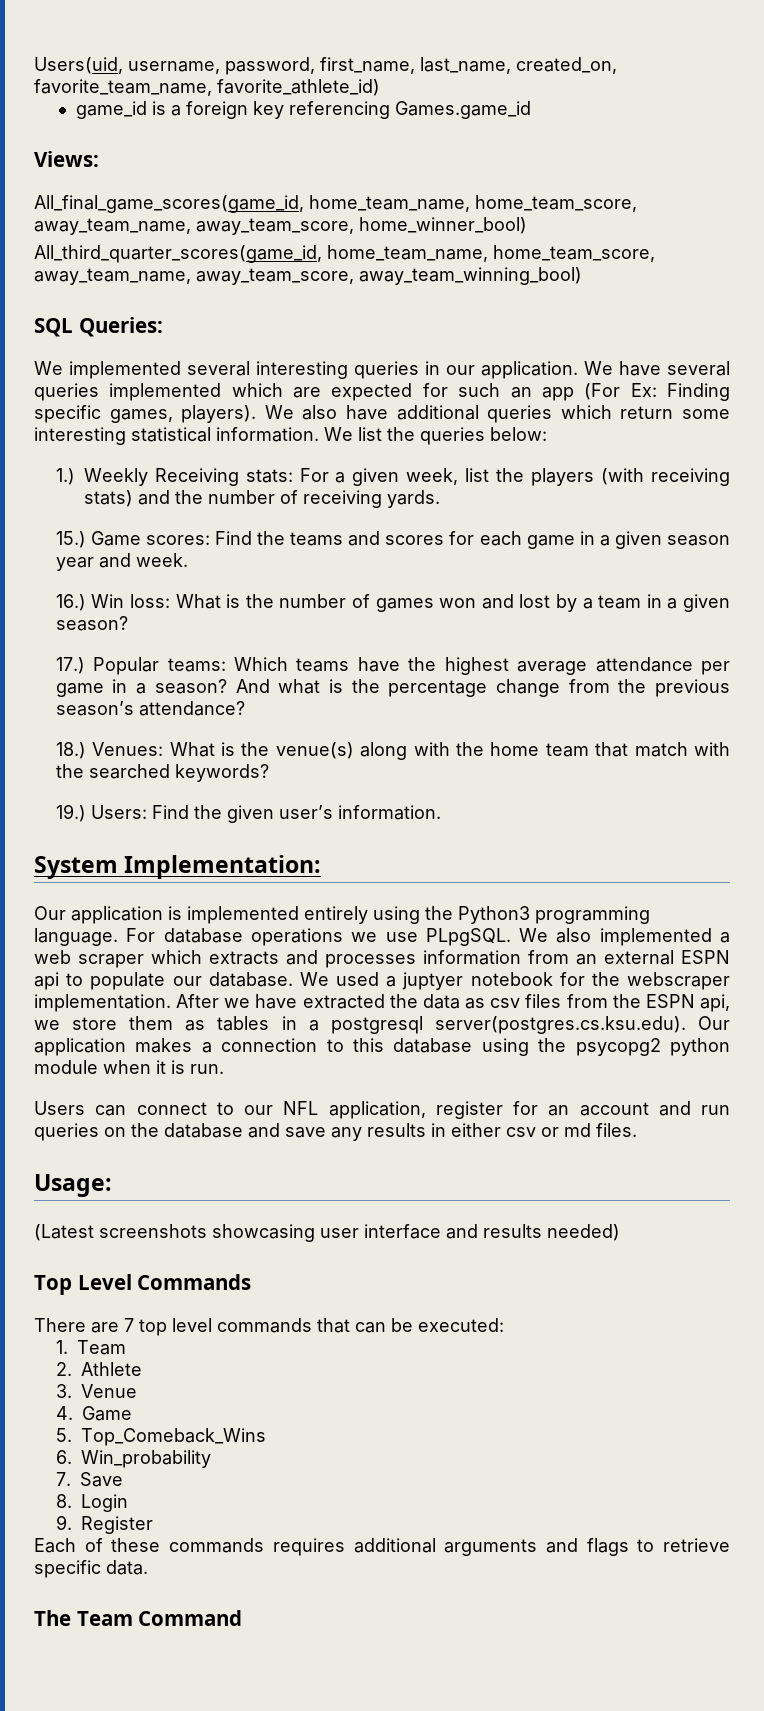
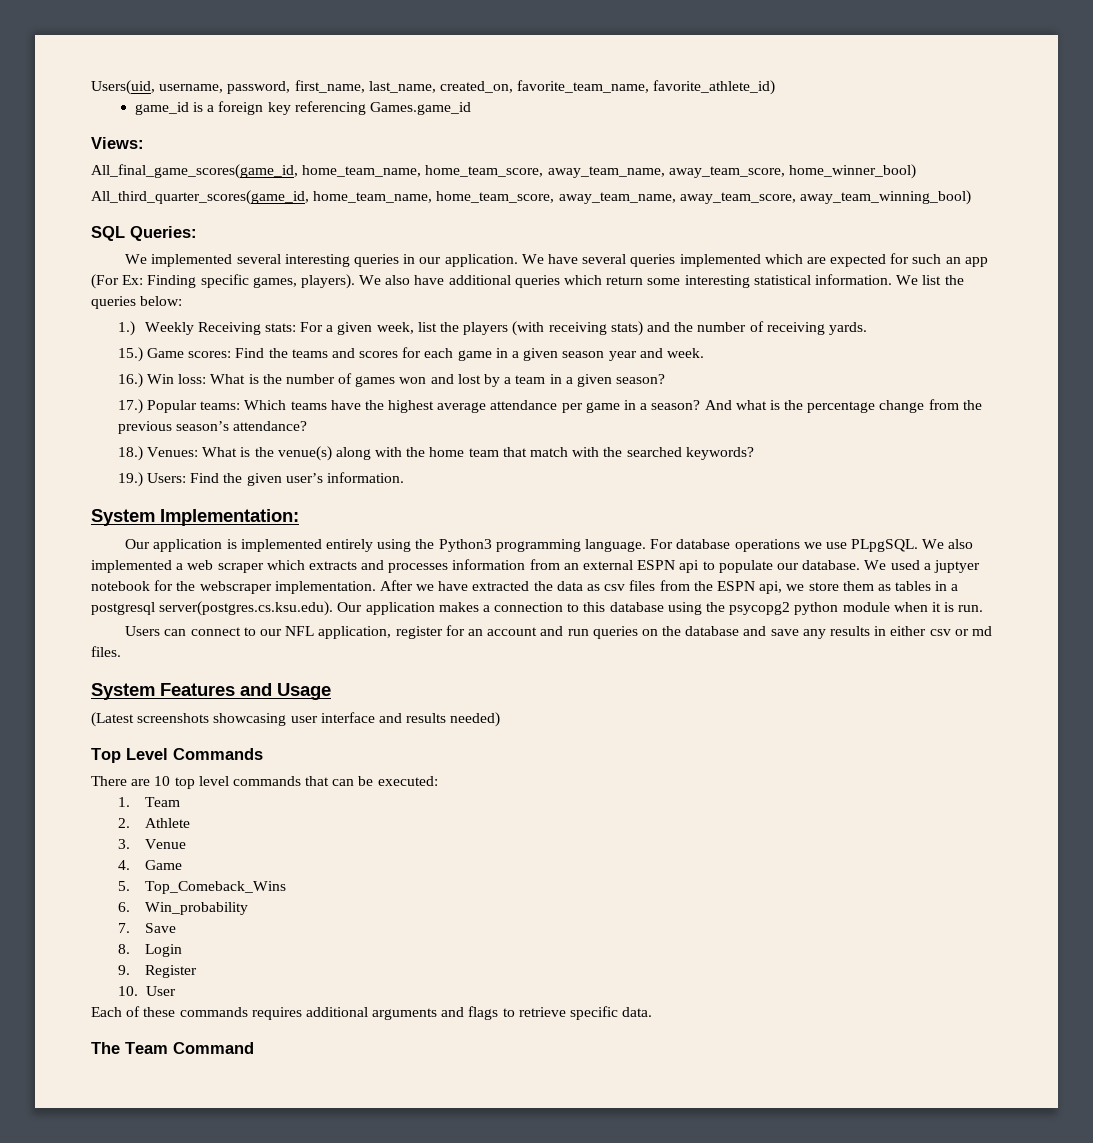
[34,1174,112,1197] Usage: -> [91,683,331,700] System Features and Usage
[124,1318,134,1332] 7 -> [154,776,171,786] 10
(153, 1525) none -> [117,986,176,996] // 10. User

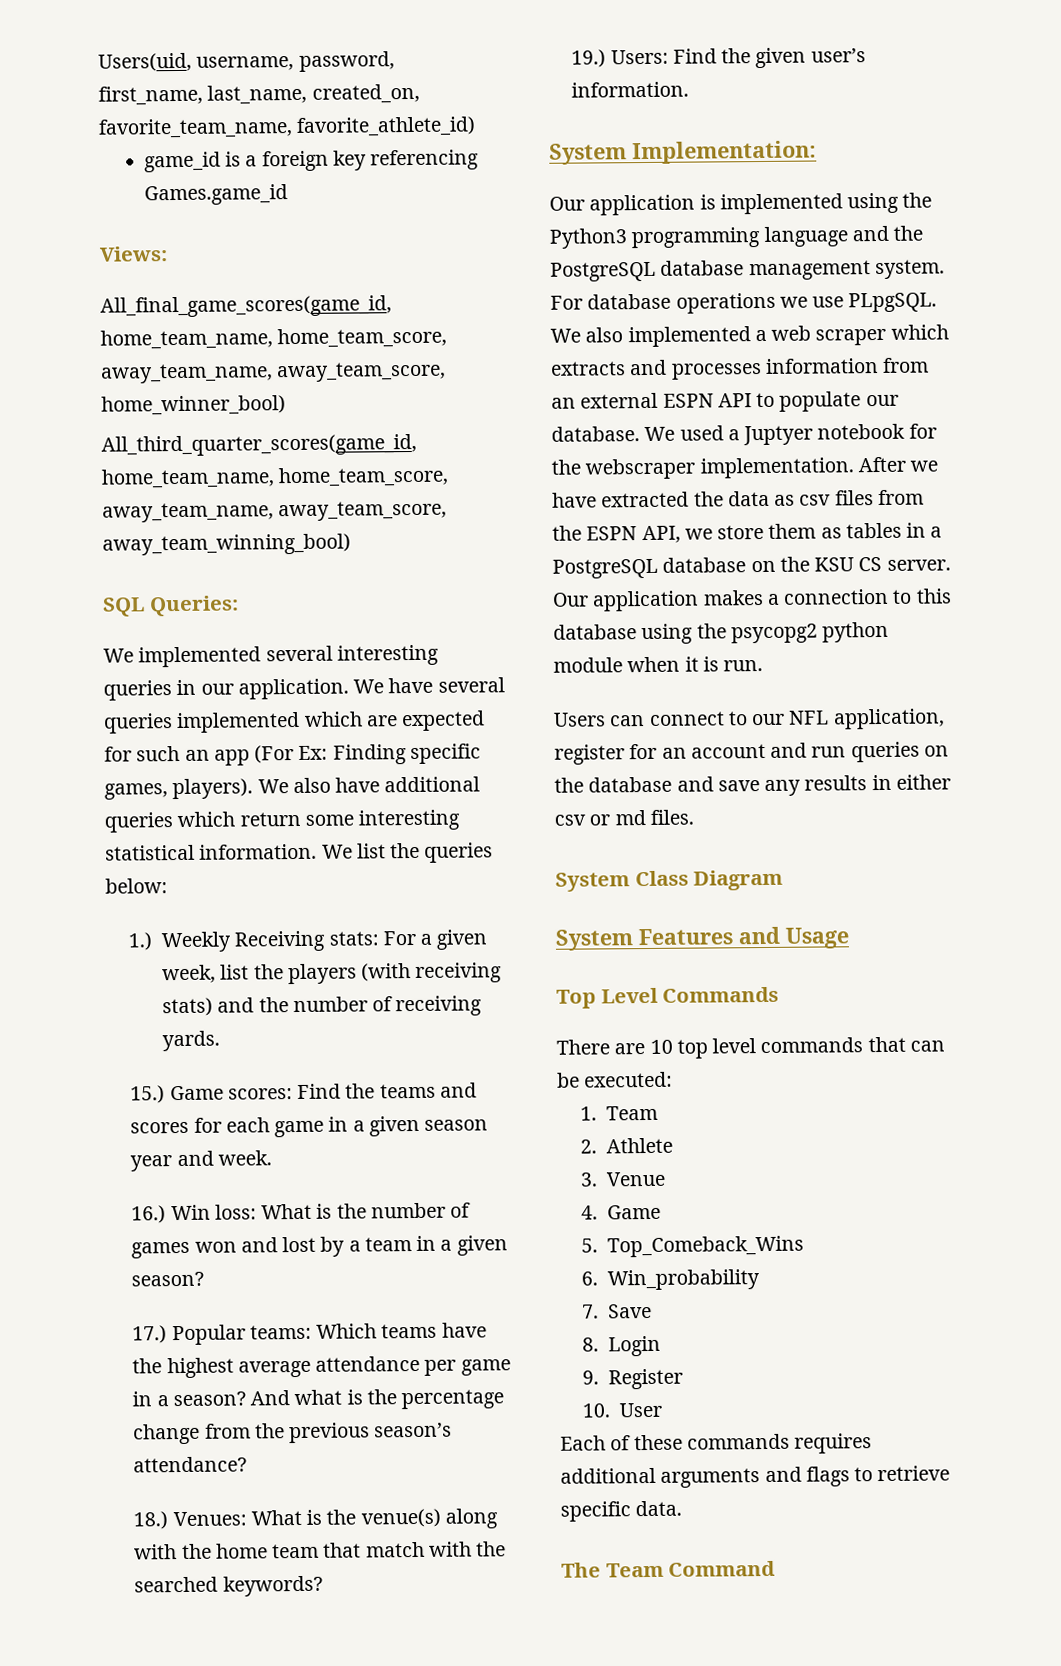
[326,539,374,552] entirely -> (843, 204) none
[584,539,646,552] language. -> [763,225,924,247] [550,259,945,282] language and the PostgreSQL database management system.
[679,560,700,573] api -> [717,393,752,408] API
[933,560,980,573] juptyer -> [743,425,814,446] Juptyer
[759,581,783,594] api, -> [641,525,681,544] API,
[91,601,334,616] postgresql server(postgres.cs.ksu.edu). -> [552,556,951,579] PostgreSQL database on the KSU CS server.
(121, 651) none -> [555,869,784,892] // System Class Diagram
[91,712,501,727] // (Latest screenshots showcasing user interface and results needed) -> (849, 938) none

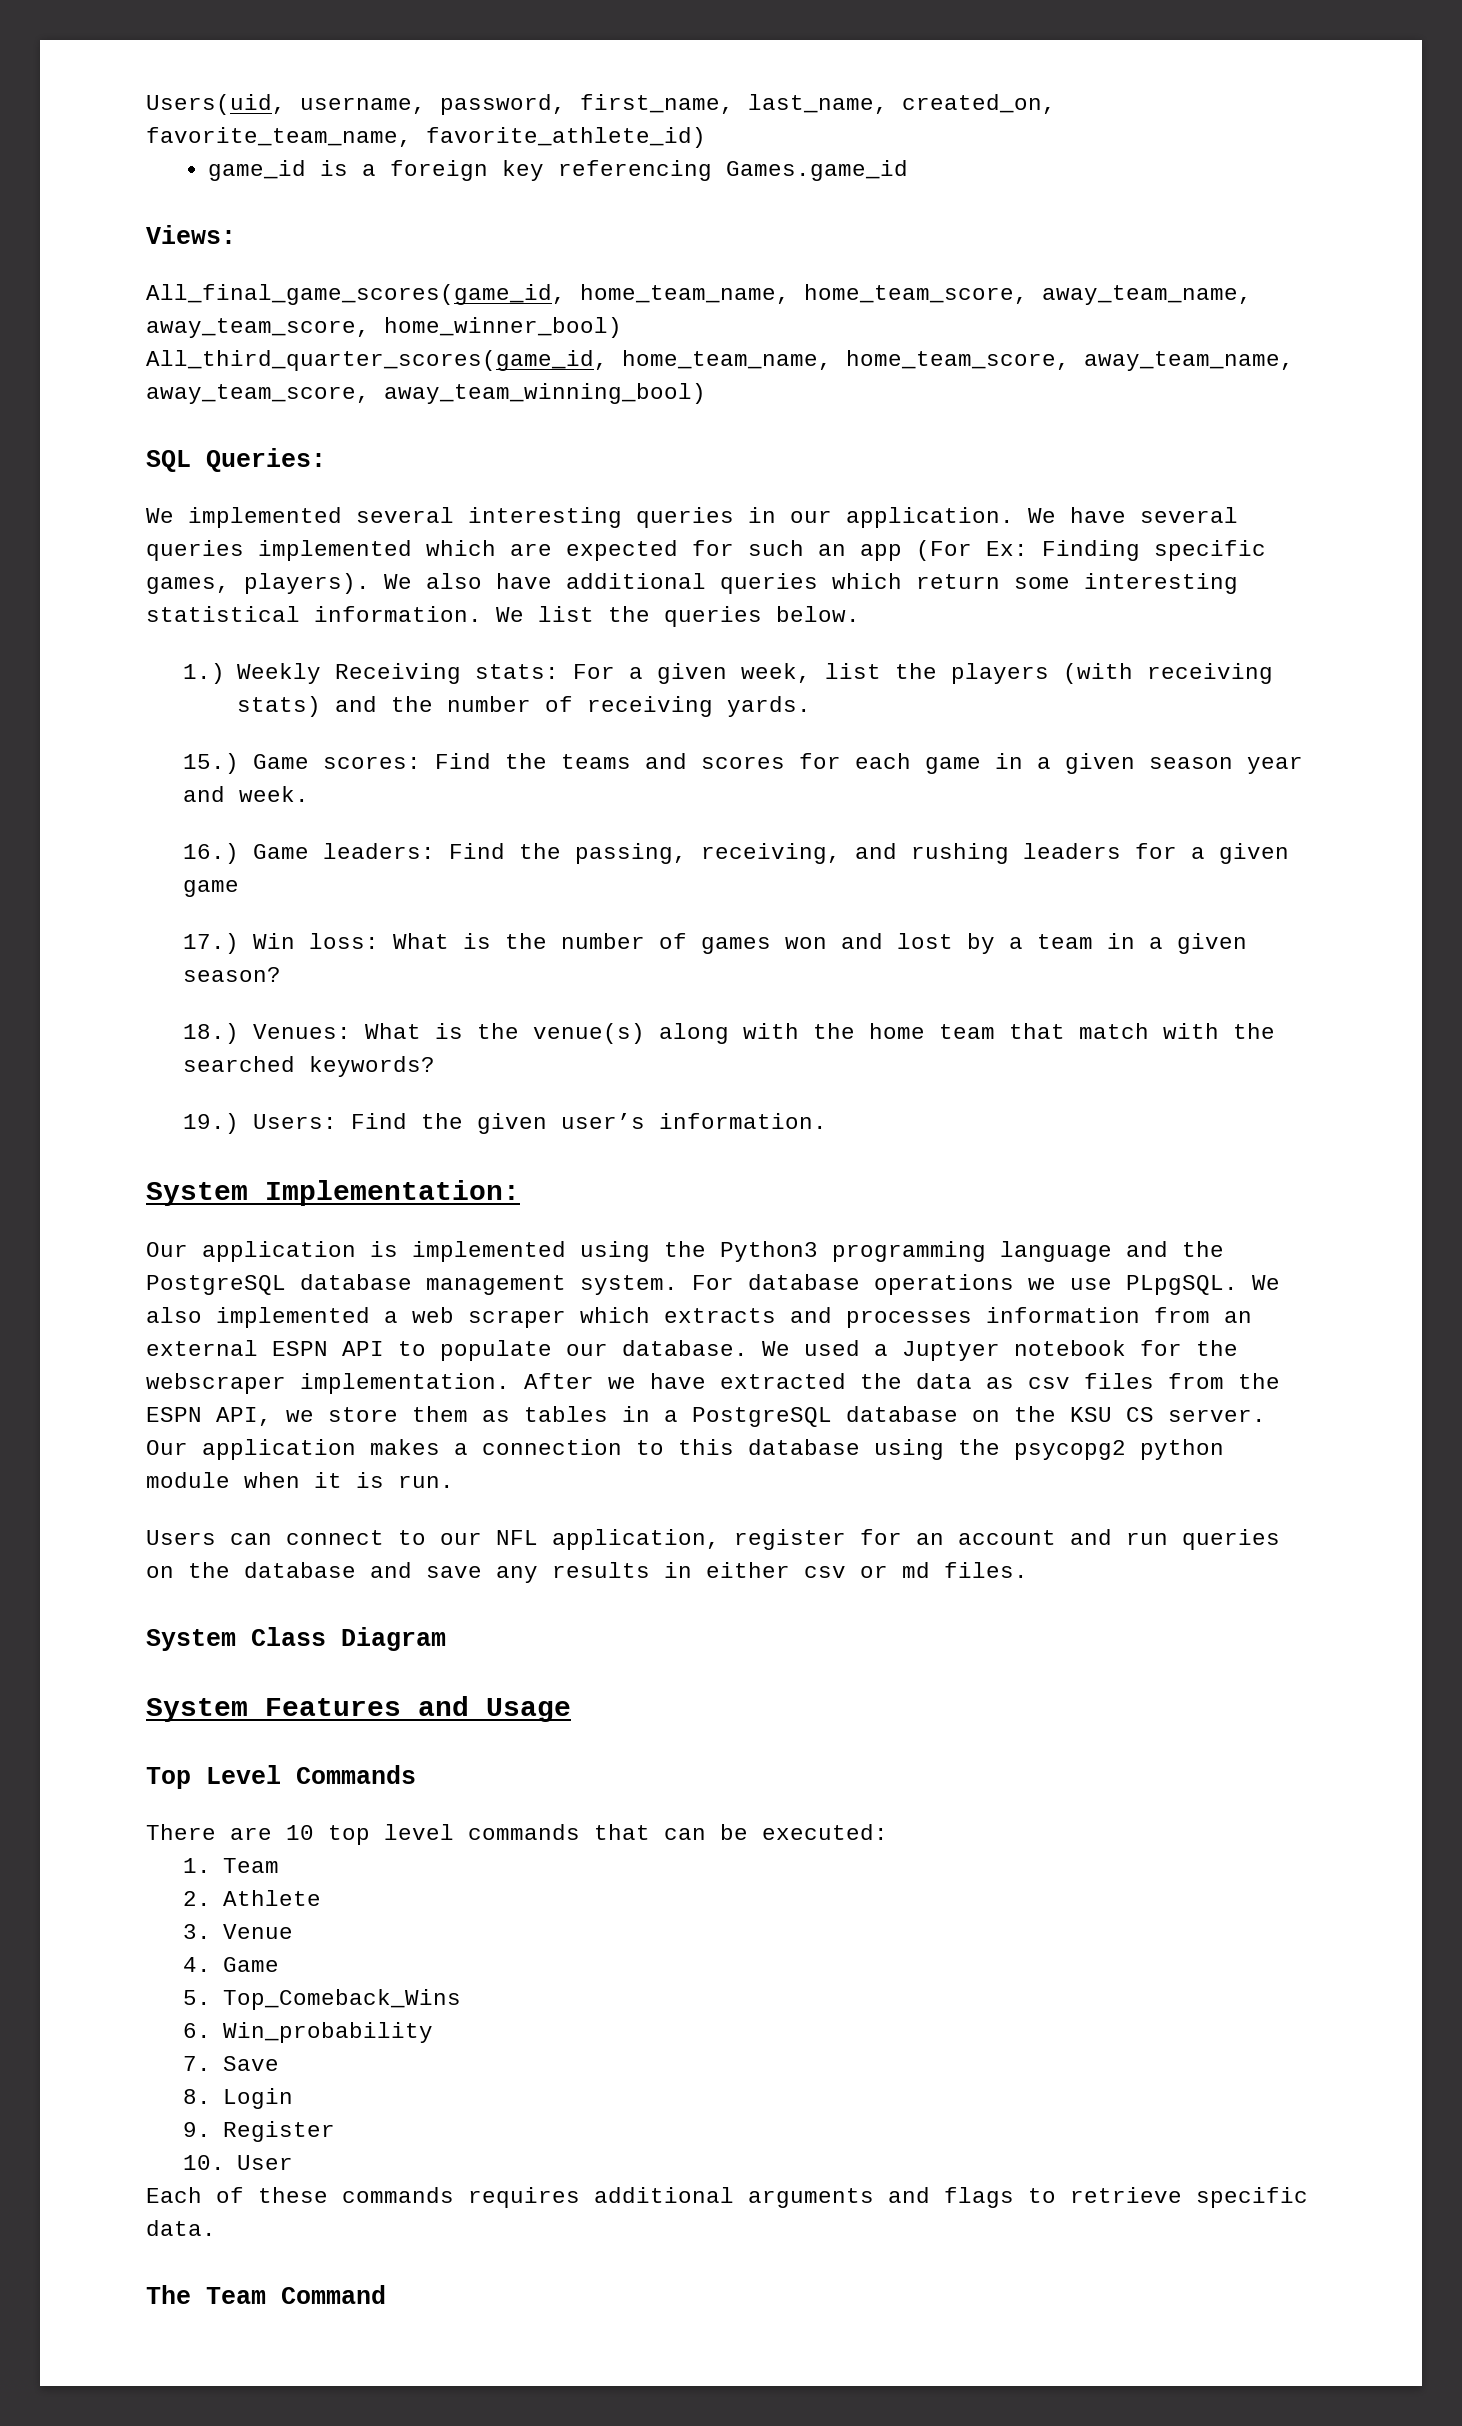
[105,878,168,894] below: -> [776,606,860,622] below.
(167, 1214) none -> [253,843,1290,864] [183,880,240,897] [183,933,240,954] Game leaders: Find the passing, receiving, and rushing leaders for a given game // 17.)
[132,1322,487,1346] [132,1355,511,1379] [132,1389,505,1410] [133,1422,453,1445] [133,1456,248,1473] // 17.) Popular teams: Which teams have the highest average attendance per game in a season? And what is the percentage change from the previous season’s attendance? -> (282, 974) none

